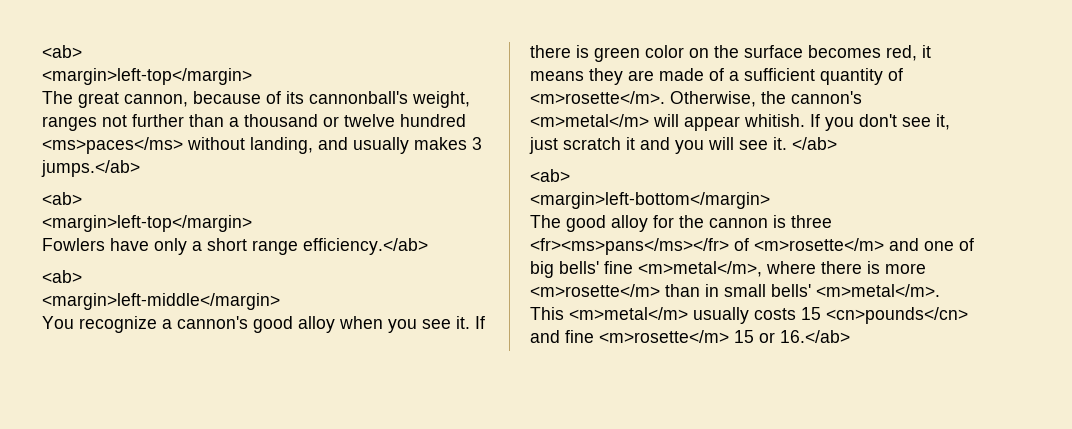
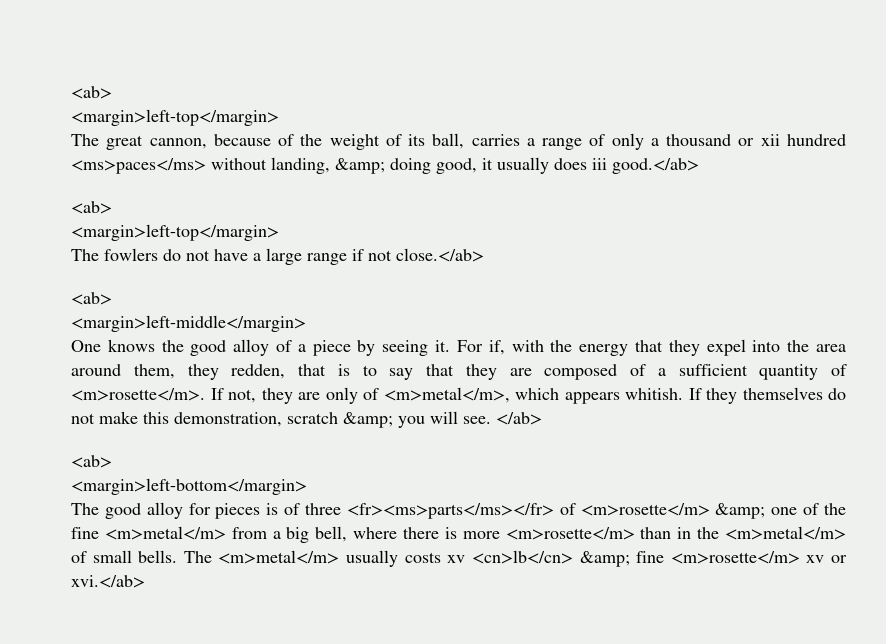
[286,91,470,108] [42,114,224,131] its cannonball's weight, ranges not further than -> [300,133,644,150] the weight of its ball, carries a range of only
[344,114,395,127] twelve -> [760,134,780,146] xii
[318,137,482,154] [41,160,140,177] [42,192,82,205] [42,215,252,232] [42,238,428,255] [42,270,82,283] [42,293,280,310] [42,316,485,333] [530,45,931,62] [530,68,704,85] and usually makes 3 jumps.</ab> // <ab> // <margin>left-top</margin> // Fowlers have only a short range efficiency.</ab> // <ab> // <margin>left-middle</margin> // You recognize a cannon's good alloy when you see it. If there is green color on the surface becomes red, it means they are made -> [335,157,699,174] [71,201,112,214] [71,224,279,241] [71,248,484,265] [71,292,112,305] [71,315,306,332] [71,339,847,356] [71,364,618,380] &amp; doing good, it usually does iii good.</ab> // <ab> // <margin>left-top</margin> // The fowlers do not have a large range if not close.</ab> // <ab> // <margin>left-middle</margin> // One knows the good alloy of a piece by seeing it. For if, with the energy that they expel into the area around them, they redden, that is to say that they are composed
[670,91,862,107] [530,114,950,131] [529,137,787,154] Otherwise, the cannon's <m>metal</m> will appear whitish. If you don't see it, just scratch it and you will see it. -> [210,387,846,404] [71,411,491,428] If not, they are only of <m>metal</m>, which appears whitish. If they themselves do not make this demonstration, scratch &amp; you will see.
[679,215,832,228] [530,238,729,255] the cannon is three <fr><ms>pans</ms></fr> -> [215,503,554,519] pieces is of three <fr><ms>parts</ms></fr>
[889,238,919,251] and -> [715,503,766,519] &amp;
[530,261,762,278] big bells' fine <m>metal</m>, -> [824,503,846,515] [71,526,348,543] the fine <m>metal</m> from a big bell,
[724,284,940,297] [530,307,968,324] [530,330,850,343] small bells' <m>metal</m>. This <m>metal</m> usually costs 15 <cn>pounds</cn> and fine <m>rosette</m> 15 or 16.</ab> -> [697,526,846,540] [71,550,848,567] [71,575,145,588] the <m>metal</m> of small bells. The <m>metal</m> usually costs xv <cn>lb</cn> &amp; fine <m>rosette</m> xv or xvi.</ab>

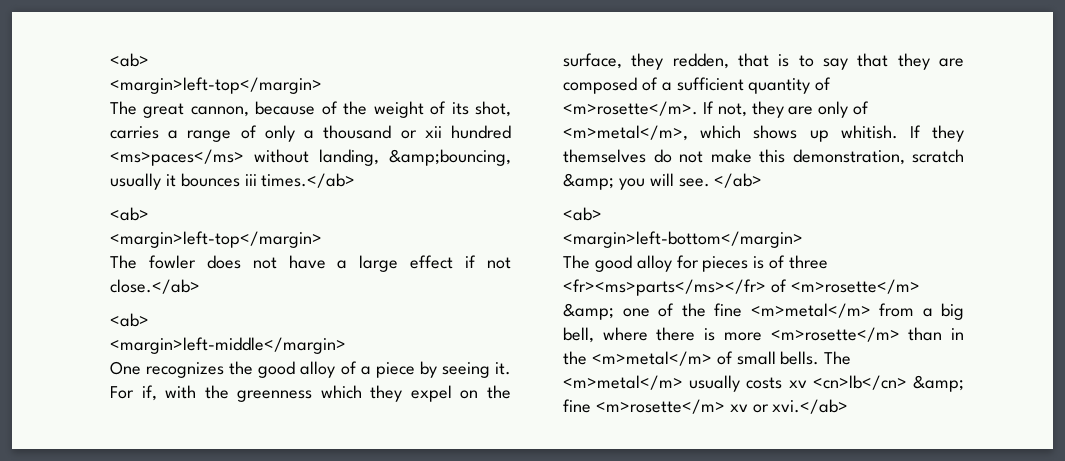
[432,133,465,149] ball, -> [475,101,512,117] shot,
[335,157,699,174] [71,201,112,214] [71,224,279,241] [71,248,181,261] &amp; doing good, it usually does iii good.</ab> // <ab> // <margin>left-top</margin> // The fowlers do -> [389,149,511,166] [110,173,356,190] [110,207,149,221] [110,231,322,248] [110,255,241,269] &amp;bouncing, usually it bounces iii times.</ab> // <ab> // <margin>left-top</margin> // The fowler does
[307,253,347,265] range -> [410,255,454,269] effect
[107,339,155,352] knows -> [146,362,225,378] recognizes
[579,339,847,356] [71,364,175,379] energy that they expel into the area around them, -> [237,385,511,402] [563,53,622,69] greenness which they expel on the surface,
[564,392,620,404] appears -> [753,125,829,142] shows up

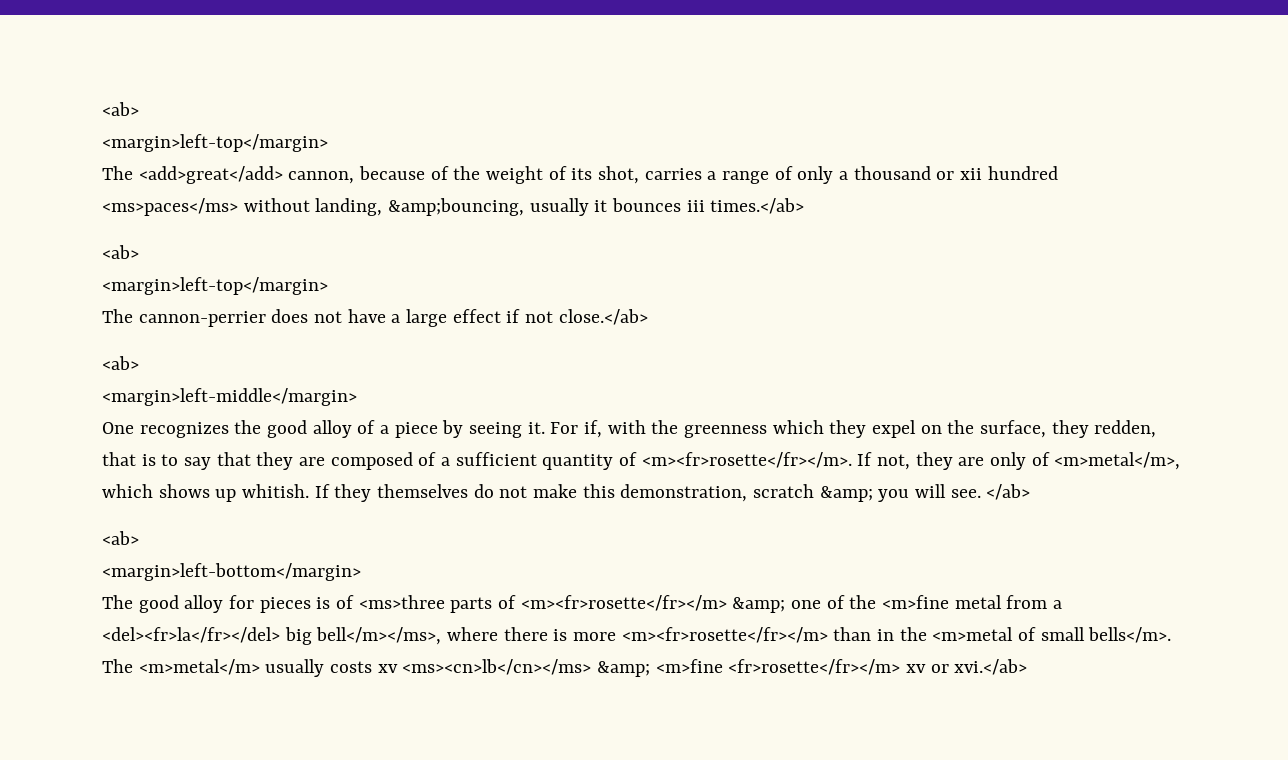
[110,53,149,67] [110,77,322,94] [110,101,185,118] <ab> // <margin>left-top</margin> // The great -> [102,102,139,116] [102,134,328,152] [102,166,283,184] <ab> // <margin>left-top</margin> // The <add>great</add>
[148,255,196,269] fowler -> [138,311,266,327] cannon-perrier
[563,101,698,116] <m>rosette</m>. -> [641,452,852,468] <m><fr>rosette</fr></m>.
[789,255,829,269] [563,279,920,296] [563,303,964,320] [563,327,594,343] three <fr><ms>parts</ms></fr> of <m>rosette</m> &amp; one of the fine <m>metal</m> from a big bell, -> [358,595,1063,613] [102,627,442,645] <ms>three parts of <m><fr>rosette</fr></m> &amp; one of the <m>fine metal from a <del><fr>la</fr></del> big bell</m></ms>,
[770,327,900,342] <m>rosette</m> -> [621,627,828,643] <m><fr>rosette</fr></m>
[591,351,712,366] <m>metal</m> -> [932,627,1014,641] <m>metal
[780,351,820,365] bells. -> [1088,627,1172,643] bells</m>.
[812,375,964,392] [563,399,725,414] <cn>lb</cn> &amp; fine <m>rosette</m> -> [402,659,901,677] <ms><cn>lb</cn></ms> &amp; <m>fine <fr>rosette</fr></m>

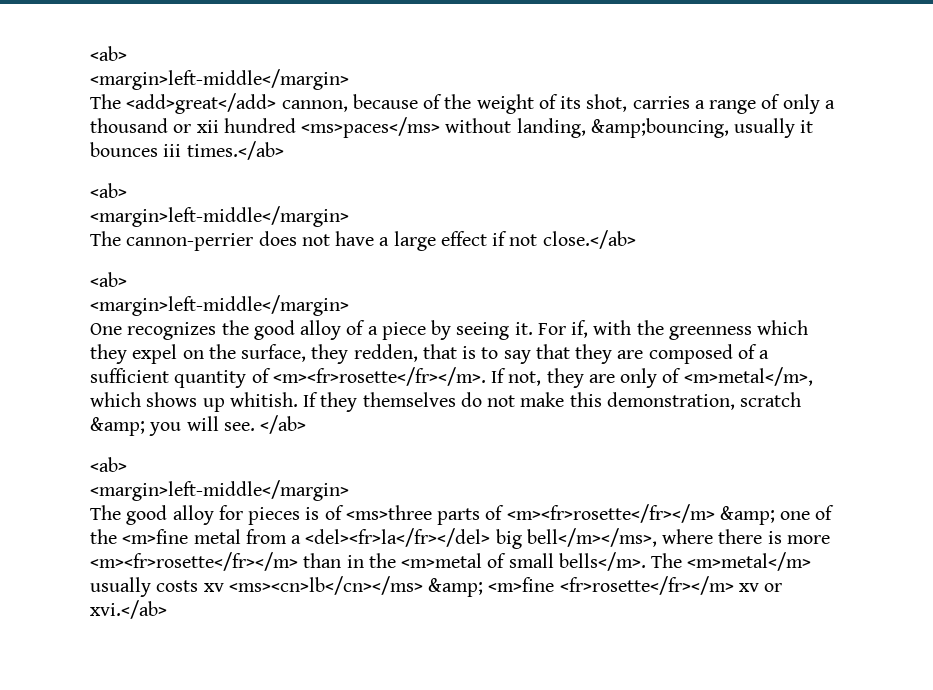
[102,102,139,116] [102,134,328,152] <ab> // <margin>left-top</margin> -> [90,46,127,61] [90,69,349,90] <ab> // <margin>left-middle</margin>
[102,277,328,295] <margin>left-top</margin> -> [90,206,349,227] <margin>left-middle</margin>
[102,563,361,581] <margin>left-bottom</margin> -> [90,480,349,501] <margin>left-middle</margin>

